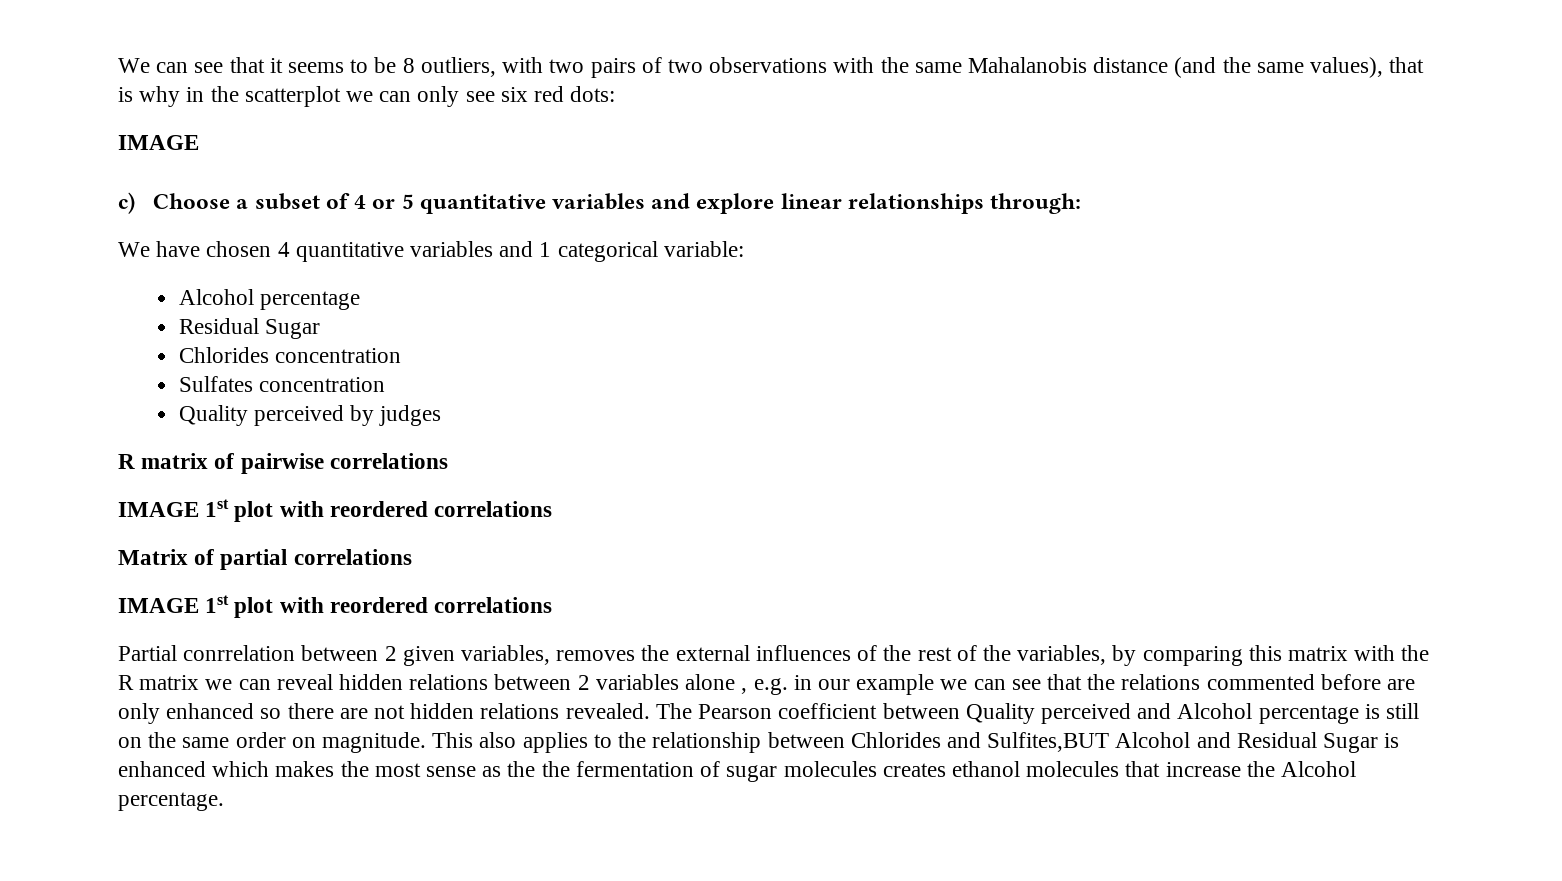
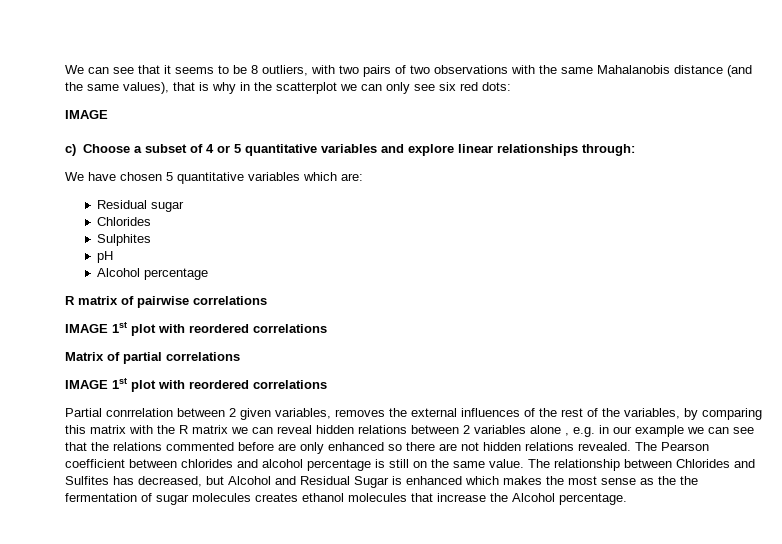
[277,241,744,262] [178,289,360,310] [178,318,320,339] [178,347,401,363] [178,376,385,392] [178,405,442,426] 4 quantitative variables and 1 categorical variable: // Alcohol percentage // Residual Sugar // Chlorides concentration // Sulfates concentration // Quality perceived by judges -> [166,172,363,184] [96,200,184,212] [96,217,151,226] [96,234,151,246] [96,251,113,263] [96,268,208,280] 5 quantitative variables which are: // Residual sugar // Chlorides // Sulphites // pH // Alcohol percentage
[965,703,1253,724] Quality perceived and Alcohol -> [181,459,303,468] chlorides and alcohol
[235,732,1110,753] order on magnitude. This also applies to the relationship between Chlorides and Sulfites,BUT -> [489,459,755,471] [65,476,224,487] value. The relationship between Chlorides and Sulfites has decreased, but

